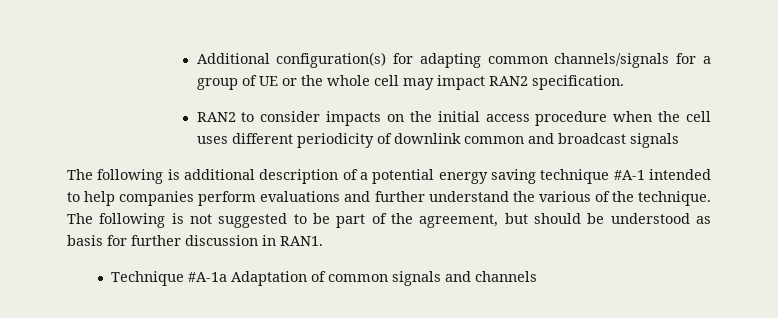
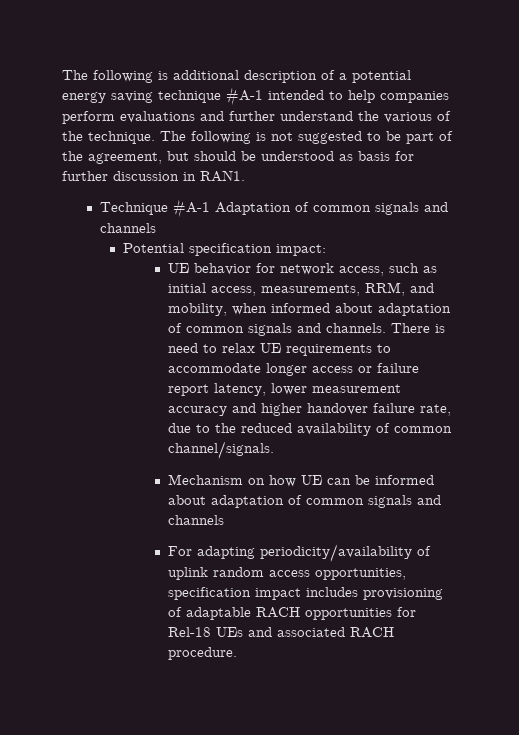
[196,52,711,68] [196,75,624,90] [196,111,712,126] [196,133,679,148] Additional configuration(s) for adapting common channels/signals for a group of UE or the whole cell may impact RAN2 specification. // RAN2 to consider impacts on the initial access procedure when the cell uses different periodicity of downlink common and broadcast signals // -> (62, 75) none
[188,272,228,282] #A-1a -> [173,199,211,218] #A-1
(538, 276) none -> [122,243,326,256] [167,263,437,276] [167,282,434,296] [167,303,451,316] [167,323,445,336] [167,343,391,356] [167,363,419,376] [167,383,401,396] [167,403,451,416] [167,423,452,436] [167,441,274,459] [167,474,434,487] [167,495,441,508] [167,515,224,525] [167,544,431,562] [167,567,406,580] [167,587,443,600] [167,607,416,620] [167,627,394,638] [167,647,237,660] // Potential specification impact: // UE behavior for network access, such as initial access, measurements, RRM, and mobility, when informed about adaptation of common signals and channels. There is need to relax UE requirements to accommodate longer access or failure report latency, lower measurement accuracy and higher handover failure rate, due to the reduced availability of common channel/signals. // Mechanism on how UE can be informed about adaptation of common signals and channels // For adapting periodicity/availability of uplink random access opportunities, specification impact includes provisioning of adaptable RACH opportunities for Rel-18 UEs and associated RACH procedure.

